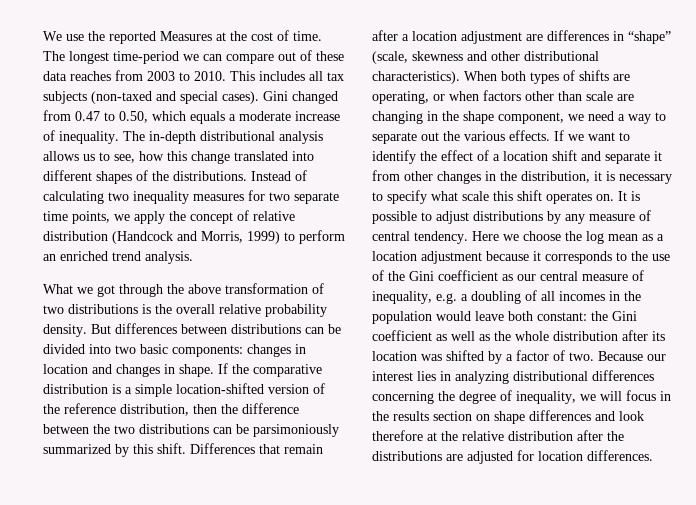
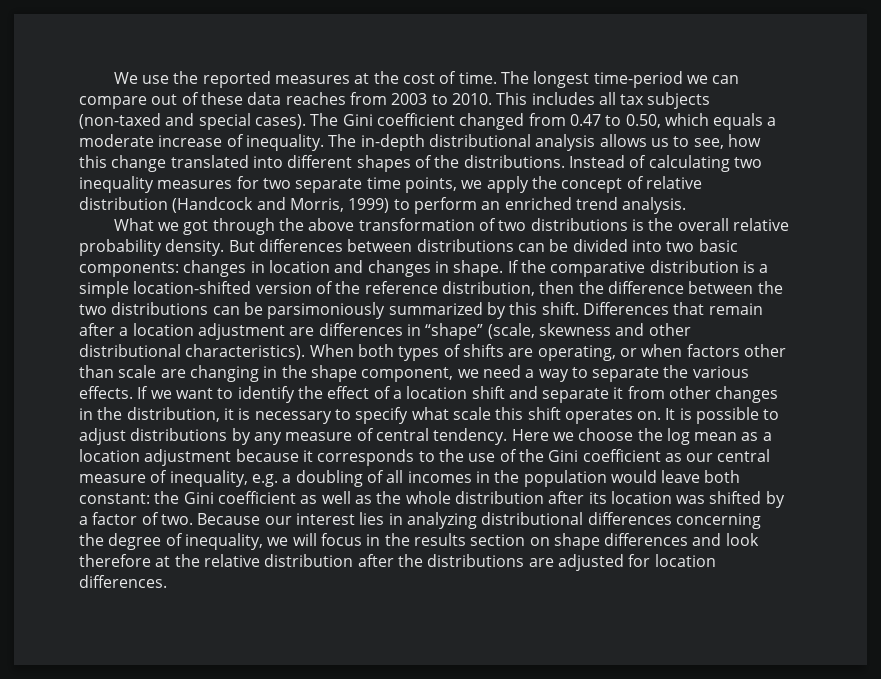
[160,31,212,41] Measures -> [275,75,351,84] measures
[263,91,288,101] Gini -> [310,113,455,126] The Gini coefficient
[421,132,439,141] out -> (660, 374) none

